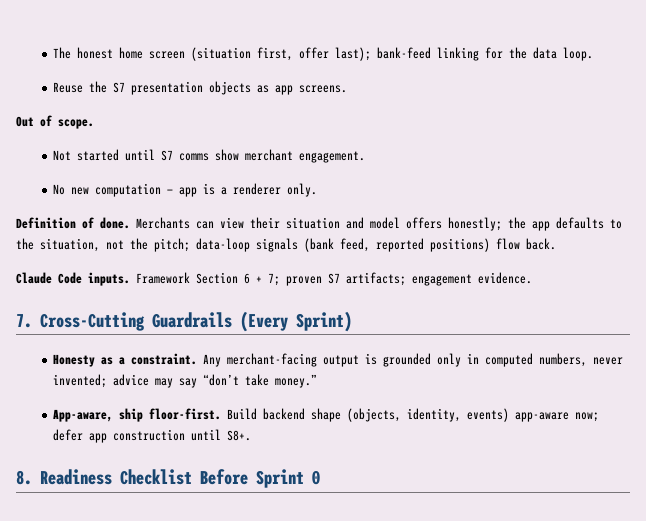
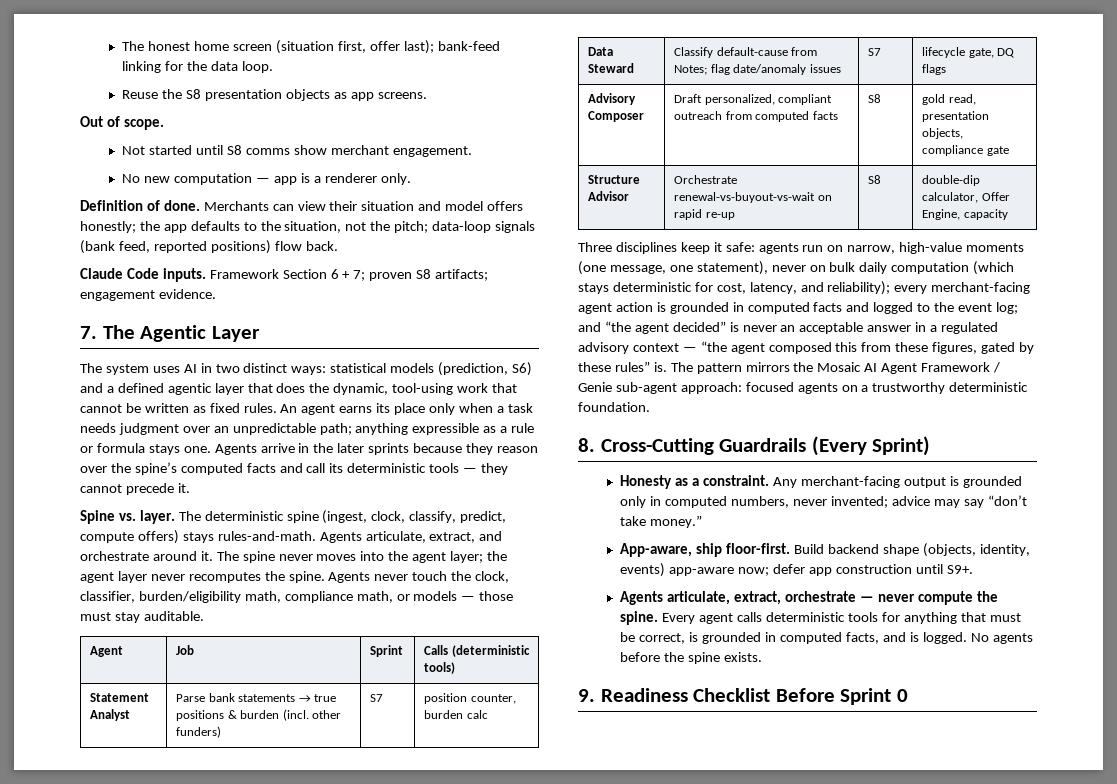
[113,82,126,93] S7 -> [186,89,202,99] S8
[161,150,174,161] S7 -> [227,145,243,155] S8
[328,273,340,284] S7 -> [416,269,432,279] S8
(32, 321) none -> [102,325,260,342] [80,362,533,376] [80,383,518,395] [80,403,533,415] [80,423,535,435] [80,443,538,455] [80,462,509,475] [80,483,190,495] [80,510,507,524] [80,530,503,544] [80,551,508,563] [80,571,510,583] [80,591,514,603] [80,611,204,623] [90,646,124,657] [176,645,195,655] [370,645,404,657] [424,645,530,657] [424,662,456,674] [90,693,150,702] [90,709,131,721] [176,693,337,702] [176,709,342,721] [176,726,222,738] [370,694,384,702] [424,693,516,704] [424,710,488,719] [588,47,614,56] [588,63,635,73] [674,47,818,58] [674,64,841,75] [868,48,882,56] [922,47,1015,58] [922,64,947,75] [588,93,637,105] [588,111,645,122] [674,94,833,105] [674,111,838,122] [868,94,882,103] [922,94,976,105] [922,111,990,122] [922,128,964,139] [922,145,1009,156] [588,175,641,184] [588,191,630,201] [674,175,738,184] [674,192,832,203] [674,209,735,220] [868,175,882,184] [922,175,981,186] [922,192,1010,203] [922,209,1008,220] [578,242,1025,254] [578,261,1015,275] [578,281,1031,295] [578,302,1018,314] [578,321,999,334] [578,341,1035,354] [578,361,1001,374] [578,382,1029,394] [578,402,650,412] [578,438,595,452] The Agentic Layer // The system uses AI in two distinct ways: statistical models (prediction, S6) and a defined agentic layer that does the dynamic, tool-using work that cannot be written as fixed rules. An agent earns its place only when a task needs judgment over an unpredictable path; anything expressible as a rule or formula stays one. Agents arrive in the later sprints because they reason over the spine’s computed facts and call its deterministic tools — they cannot precede it. // Spine vs. layer. The deterministic spine (ingest, clock, classify, predict, compute offers) stays rules-and-math. Agents articulate, extract, and orchestrate around it. The spine never moves into the agent layer; the agent layer never recomputes the spine. Agents never touch the clock, classifier, burden/eligibility math, compliance math, or models — those must stay auditable. // Agent | Job | Sprint | Calls (deterministic tools) // Statement Analyst | Parse bank statements → true positions & burden (incl. other funders) | S7 | position counter, burden calc // Data Steward | Classify default-cause from Notes; flag date/anomaly issues | S7 | lifecycle gate, DQ flags // Advisory Composer | Draft personalized, compliant outreach from computed facts | S8 | gold read, presentation objects, compliance gate // Structure Advisor | Orchestrate renewal-vs-buyout-vs-wait on rapid re-up | S8 | double-dip calculator, Offer Engine, capacity // Three disciplines keep it safe: agents run on narrow, high-value moments (one message, one statement), never on bulk daily computation (which stays deterministic for cost, latency, and reliability); every merchant-facing agent action is grounded in computed facts and logged to the event log; and “the agent decided” is never an acceptable answer in a regulated advisory context — “the agent composed this from these figures, gated by these rules” is. The pattern mirrors the Mosaic AI Agent Framework / Genie sub-agent approach: focused agents on a trustworthy deterministic foundation. // 8.
[227,430,252,441] [16,470,32,485] S8+. // 8. -> [946,565,973,574] [620,591,998,605] [620,611,1021,625] [620,632,1033,644] [620,652,763,664] [578,689,595,702] S9+. // Agents articulate, extract, orchestrate — never compute the spine. Every agent calls deterministic tools for anything that must be correct, is grounded in computed facts, and is logged. No agents before the spine exists. // 9.

